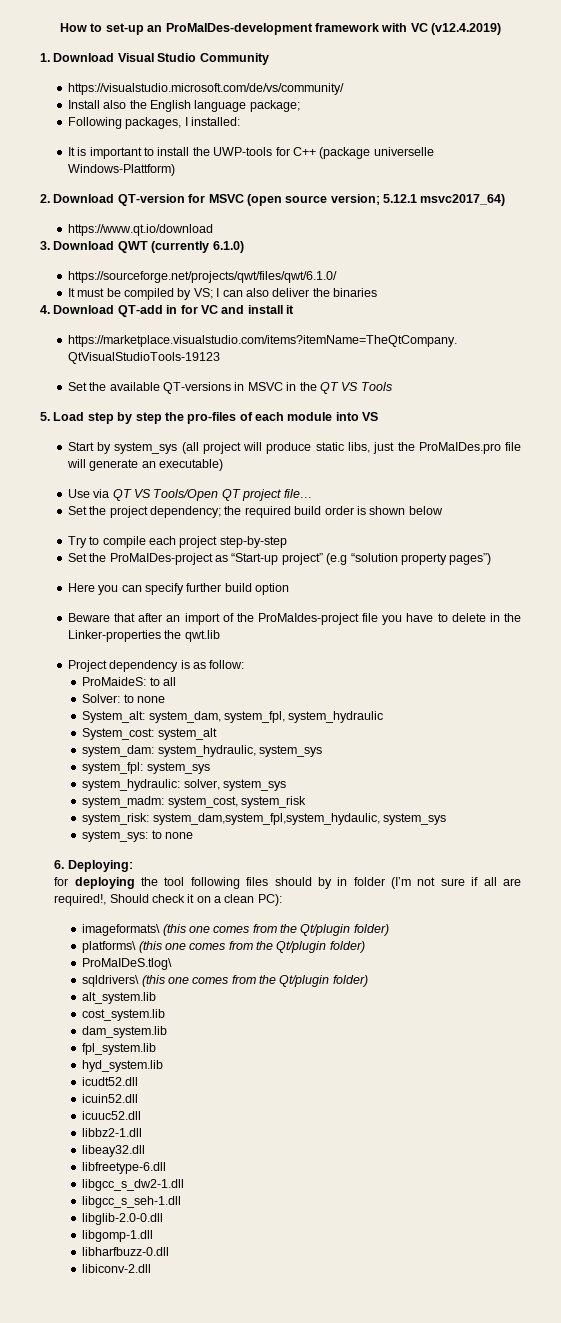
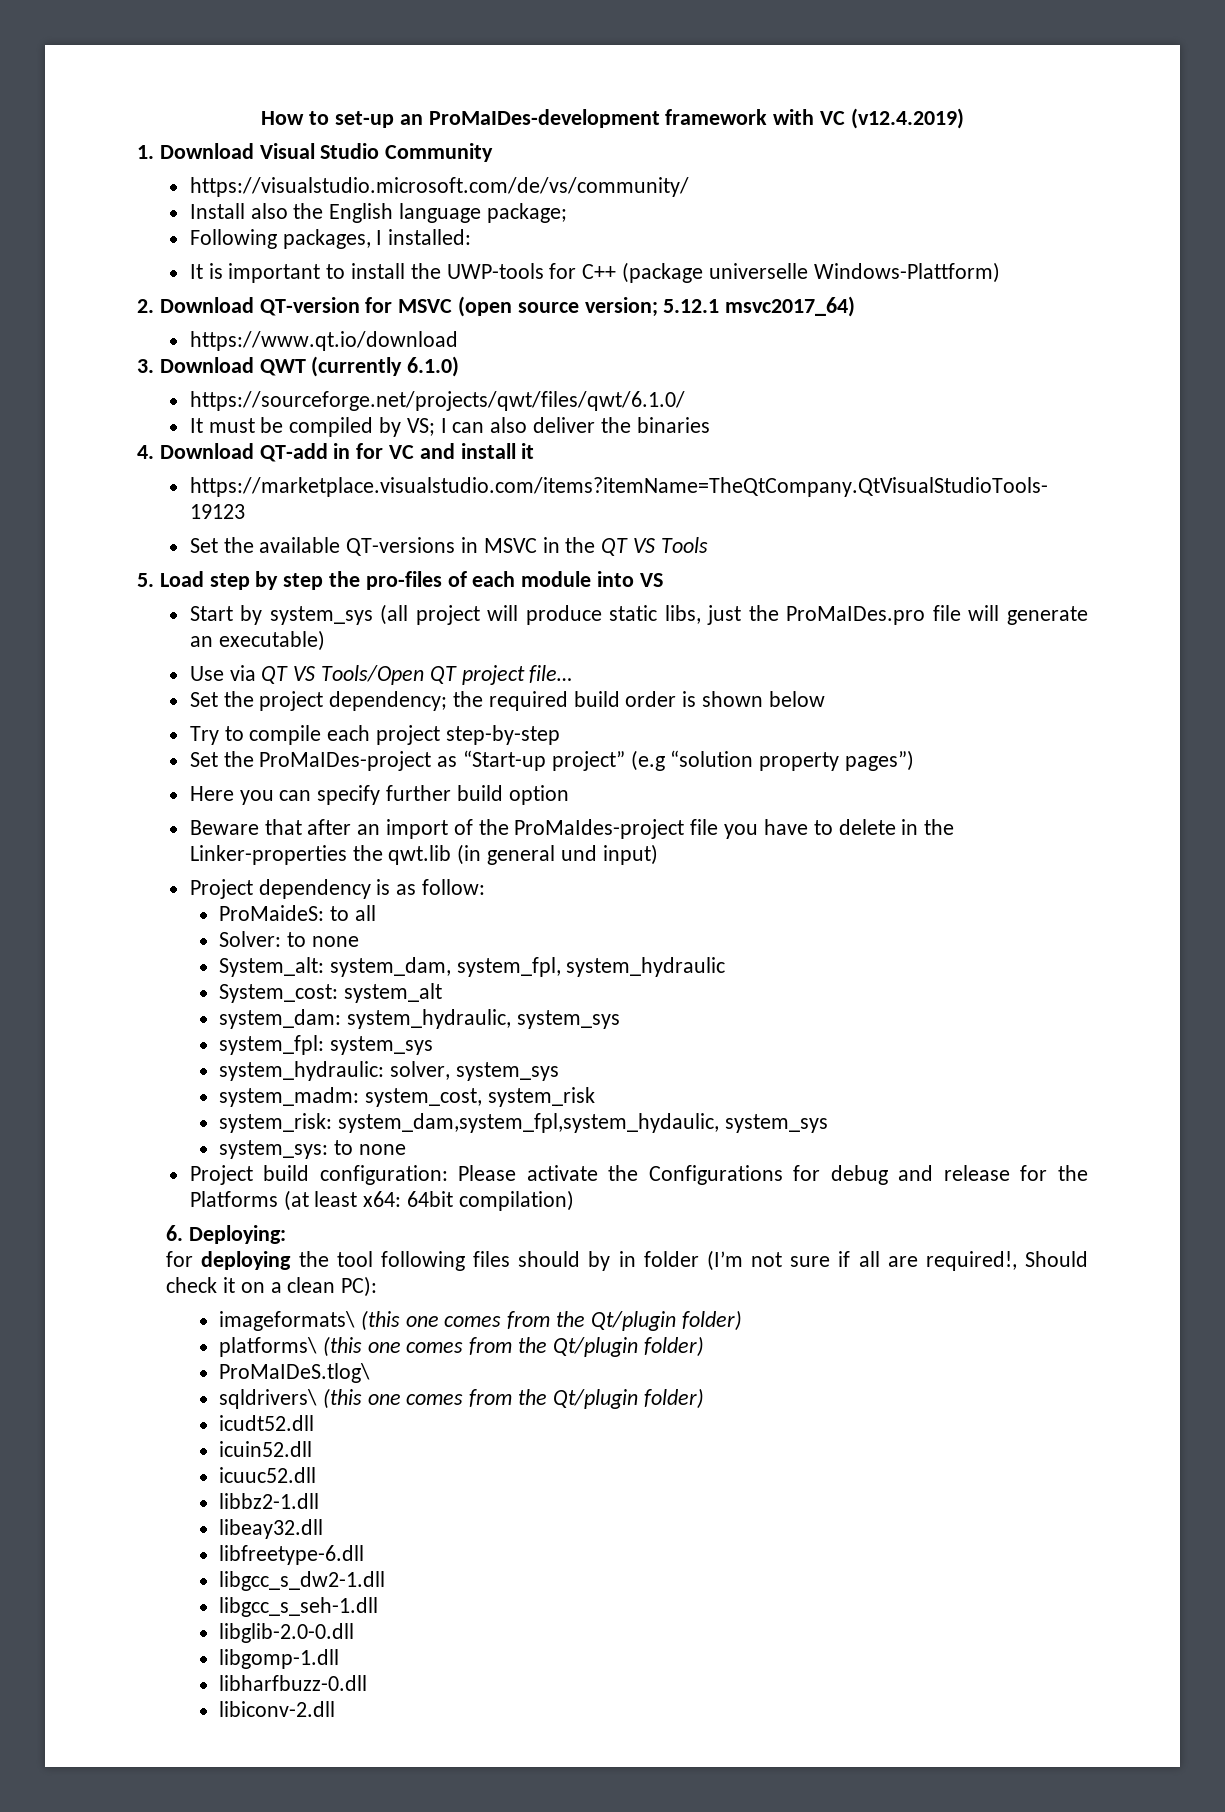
(220, 636) none -> [457,844,658,865] (in general und input)
(193, 835) none -> [189,1165,1088,1185] [189,1190,574,1211] // Project build configuration: Please activate the Configurations for debug and release for the Platforms (at least x64: 64bit compilation)
[82,992,157,1004] [82,1009,166,1021] [82,1026,168,1038] [82,1043,157,1055] [82,1060,164,1072] // alt_system.lib // cost_system.lib // dam_system.lib // fpl_system.lib // hyd_system.lib -> (704, 1398) none

